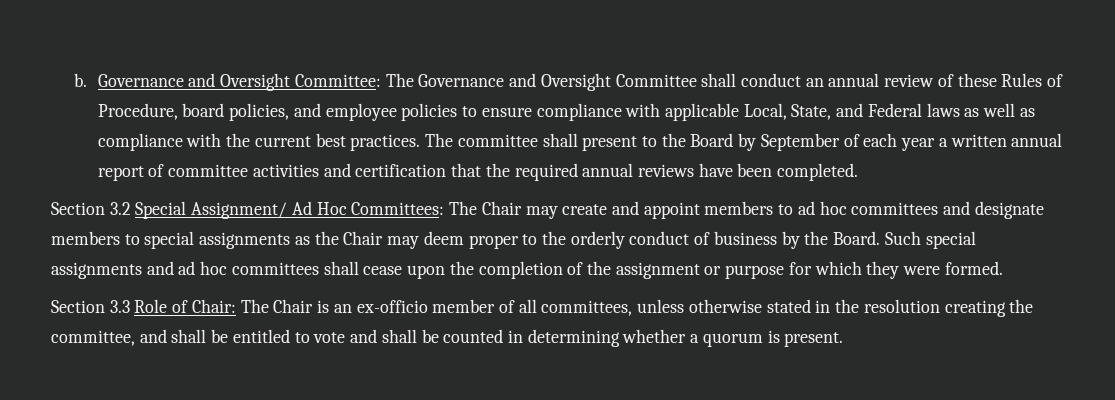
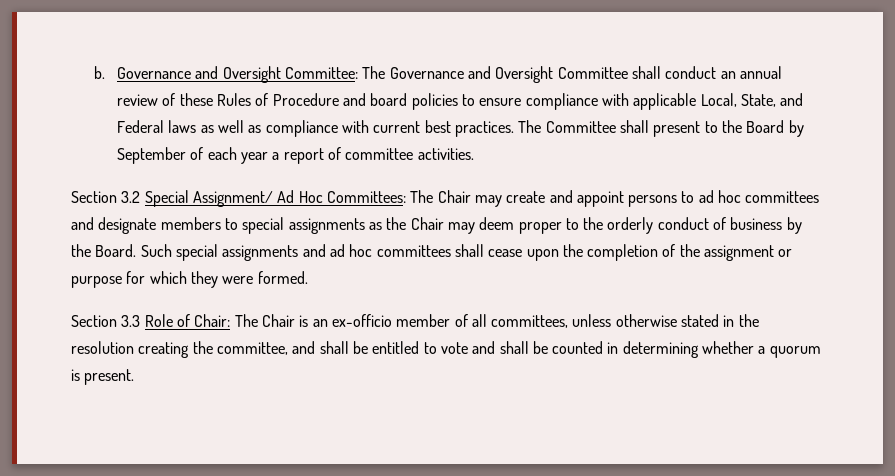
[97,103,397,121] Procedure, board policies, and employee -> [272,93,408,106] Procedure and board
[226,133,251,147] the -> (370, 126) none
[457,134,538,147] committee -> [545,121,616,133] Committee
[950,133,1063,147] written annual -> (280, 156) none
[252,163,859,181] activities and certification that the required annual reviews have been completed. -> [417,148,474,160] activities.
[704,201,774,215] members -> [628,195,678,207] persons

